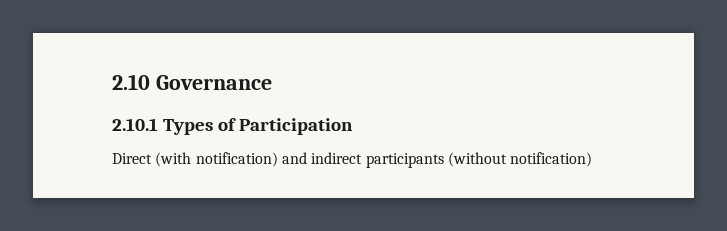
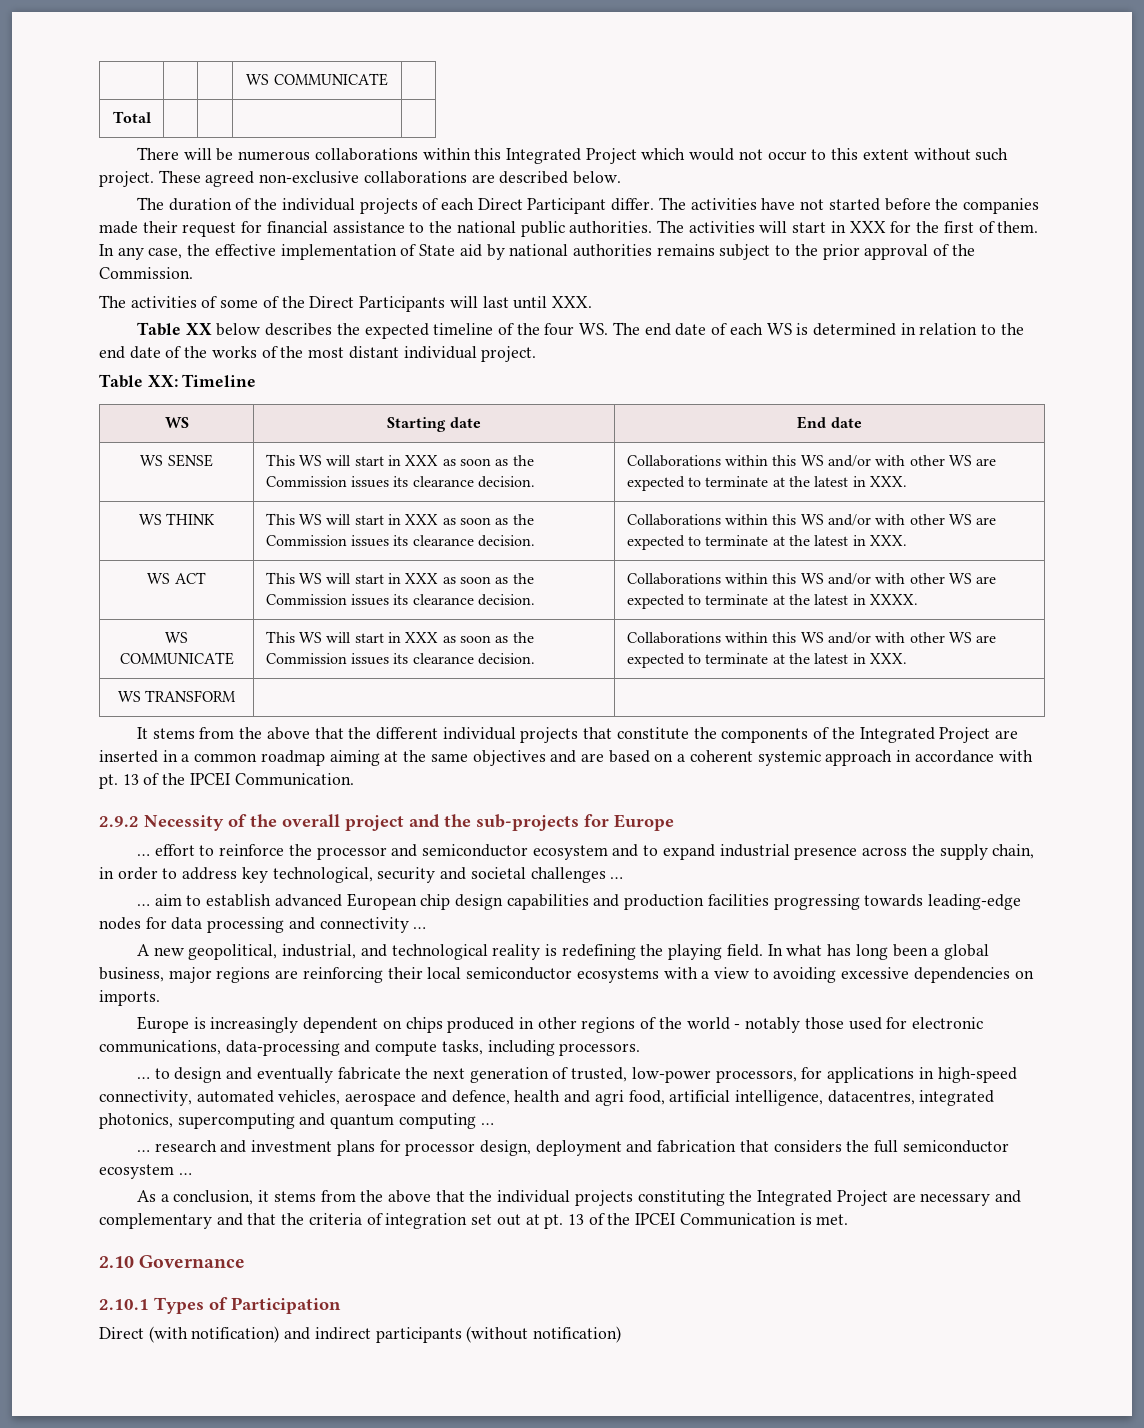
(112, 82) none -> [246,73,388,86] [112,111,151,123] [136,147,1009,164] [99,170,622,187] [136,197,1039,214] [99,220,1039,237] [99,244,975,260] [99,267,193,279] [99,295,592,312] [136,322,1024,339] [99,346,537,362] [99,374,257,388] [164,417,189,428] [387,417,481,432] [797,416,862,429] [140,454,213,467] [265,454,534,466] [265,476,536,488] [626,455,997,467] [626,476,908,491] [138,513,216,525] [265,513,534,525] [265,535,536,547] [626,514,997,526] [626,535,908,550] [147,572,206,584] [265,572,534,584] [265,594,536,606] [626,573,997,585] [626,594,919,609] [165,632,188,643] [119,652,234,665] [265,631,534,643] [265,653,536,665] [626,632,997,644] [626,653,908,668] [117,690,237,702] [136,727,1018,743] [99,750,1033,766] [99,772,354,789] [99,814,674,831] [136,844,1035,860] [99,867,624,883] [136,893,1022,910] [99,917,427,933] [136,944,989,960] [99,967,1034,983] [99,990,160,1006] [136,1016,983,1033] [99,1040,641,1056] [136,1067,1017,1083] [99,1090,995,1106] [99,1113,494,1129] [136,1140,1009,1156] [99,1164,192,1179] [136,1190,1021,1206] [99,1212,849,1229] | | | WS COMMUNICATE | // Total | | | | // There will be numerous collaborations within this Integrated Project which would not occur to this extent without such project. These agreed non-exclusive collaborations are described below. // The duration of the individual projects of each Direct Participant differ. The activities have not started before the companies made their request for financial assistance to the national public authorities. The activities will start in XXX for the first of them. In any case, the effective implementation of State aid by national authorities remains subject to the prior approval of the Commission. // The activities of some of the Direct Participants will last until XXX. // Table XX below describes the expected timeline of the four WS. The end date of each WS is determined in relation to the end date of the works of the most distant individual project. // Table XX: Timeline // WS | Starting date | End date // WS SENSE | This WS will start in XXX as soon as the Commission issues its clearance decision. | Collaborations within this WS and/or with other WS are expected to terminate at the latest in XXX. // WS THINK | This WS will start in XXX as soon as the Commission issues its clearance decision. | Collaborations within this WS and/or with other WS are expected to terminate at the latest in XXX. // WS ACT | This WS will start in XXX as soon as the Commission issues its clearance decision. | Collaborations within this WS and/or with other WS are expected to terminate at the latest in XXXX. // WS COMMUNICATE | This WS will start in XXX as soon as the Commission issues its clearance decision. | Collaborations within this WS and/or with other WS are expected to terminate at the latest in XXX. // WS TRANSFORM | | // It stems from the above that the different individual projects that constitute the components of the Integrated Project are inserted in a common roadmap aiming at the same objectives and are based on a coherent systemic approach in accordance with pt. 13 of the IPCEI Communication. // 2.9.2 Necessity of the overall project and the sub-projects for Europe // … effort to reinforce the processor and semiconductor ecosystem and to expand industrial presence across the supply chain, in order to address key technological, security and societal challenges … // … aim to establish advanced European chip design capabilities and production facilities progressing towards leading-edge nodes for data processing and connectivity … // A new geopolitical, industrial, and technological reality is redefining the playing field. In what has long been a global business, major regions are reinforcing their local semiconductor ecosystems with a view to avoiding excessive dependencies on imports. // Europe is increasingly dependent on chips produced in other regions of the world - notably those used for electronic communications, data-processing and compute tasks, including processors. // … to design and eventually fabricate the next generation of trusted, low-power processors, for applications in high-speed connectivity, automated vehicles, aerospace and defence, health and agri food, artificial intelligence, datacentres, integrated photonics, supercomputing and quantum computing … // … research and investment plans for processor design, deployment and fabrication that considers the full semiconductor ecosystem … // As a conclusion, it stems from the above that the individual projects constituting the Integrated Project are necessary and complementary and that the criteria of integration set out at pt. 13 of the IPCEI Communication is met. //

